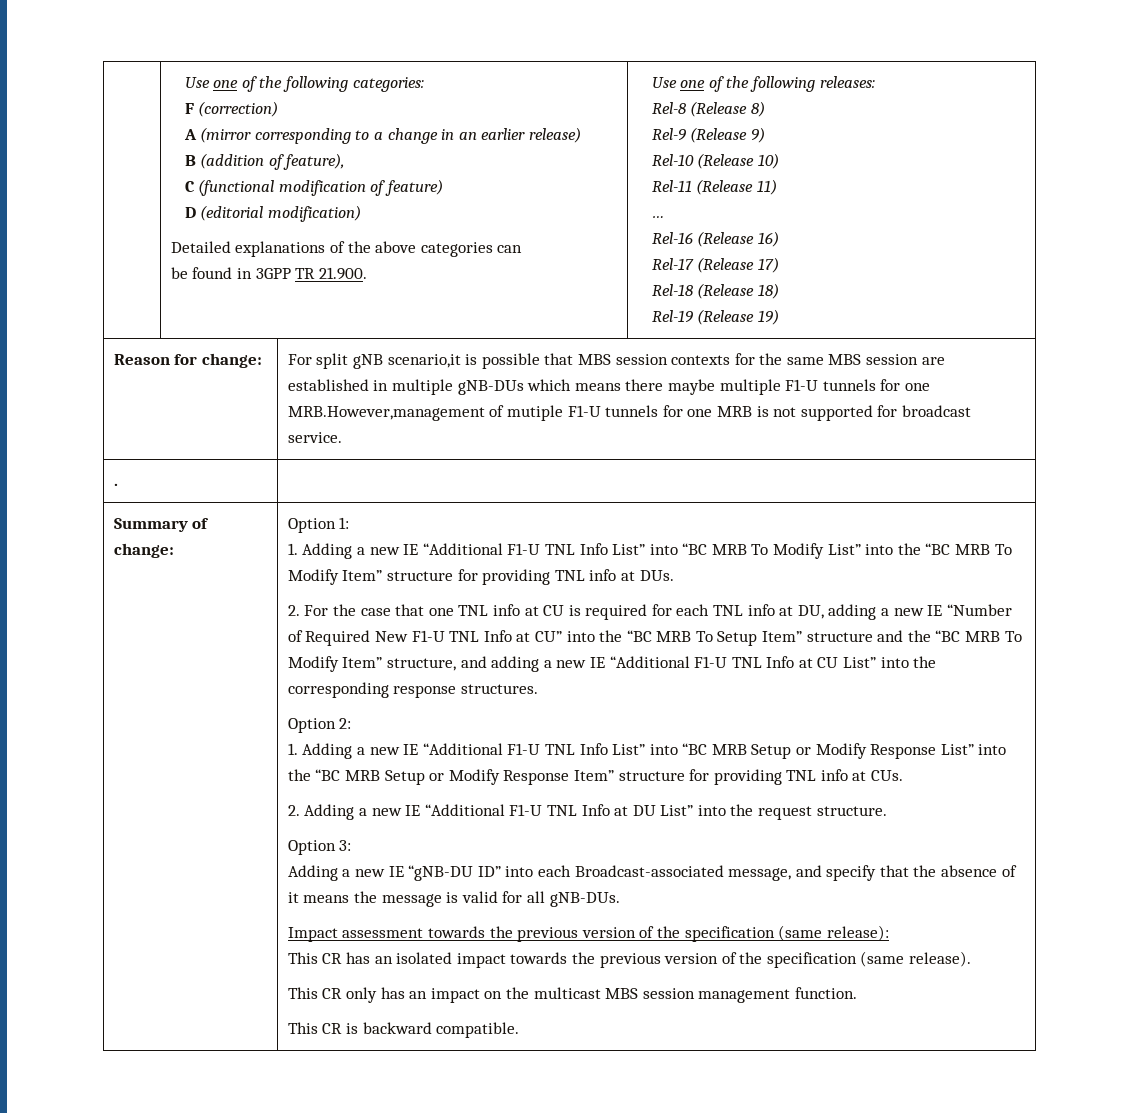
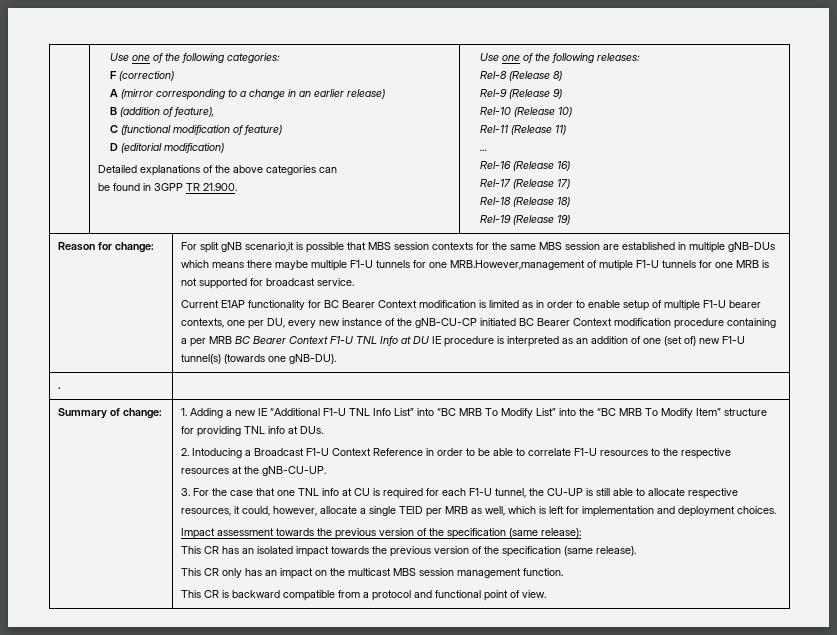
(342, 437) none -> [180,300,761,311] [180,318,776,329] [180,336,745,347] [180,354,336,364] // Current E1AP functionality for BC Bearer Context modification is limited as in order to enable setup of multiple F1-U bearer contexts, one per DU, every new instance of the gNB-CU-CP initiated BC Bearer Context modification procedure containing a per MRB BC Bearer Context F1-U TNL Info at DU IE procedure is interpreted as an addition of one (set of) new F1-U tunnel(s) (towards one gNB-DU).
[287,517,350,533] Option 1: // -> (162, 413) none
(300, 610) none -> [191,448,731,459] [180,466,326,476] [180,488,190,496] Intoducing a Broadcast F1-U Context Reference in order to be able to correlate F1-U resources to the respective resources at the gNB-CU-UP. // 3.
[713,604,1012,620] [287,630,1022,646] [287,656,937,672] [287,682,538,698] [287,718,352,733] [287,743,1007,759] [287,769,904,785] [287,804,887,820] [287,840,352,855] [287,865,1017,881] [287,891,620,907] TNL info at DU, adding a new IE “Number of Required New F1-U TNL Info at CU” into the “BC MRB To Setup Item” structure and the “BC MRB To Modify Item” structure, and adding a new IE “Additional F1-U TNL Info at CU List” into the corresponding response structures. // Option 2: // 1. Adding a new IE “Additional F1-U TNL Info List” into “BC MRB Setup or Modify Response List” into the “BC MRB Setup or Modify Response Item” structure for providing TNL info at CUs. // 2. Adding a new IE “Additional F1-U TNL Info at DU List” into the request structure. // Option 3: // Adding a new IE “gNB-DU ID” into each Broadcast-associated message, and specify that the absence of it means the message is valid for all gNB-DUs. -> [468,488,738,499] [180,506,776,517] F1-U tunnel, the CU-UP is still able to allocate respective resources, it could, however, allocate a single TEID per MRB as well, which is left for implementation and deployment choices.
[436,1022,520,1038] compatible. -> [282,590,546,601] compatible from a protocol and functional point of view.

